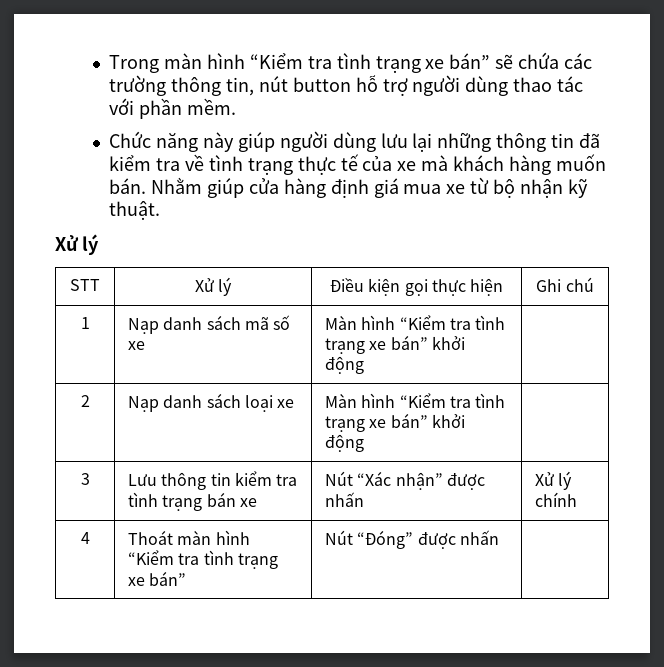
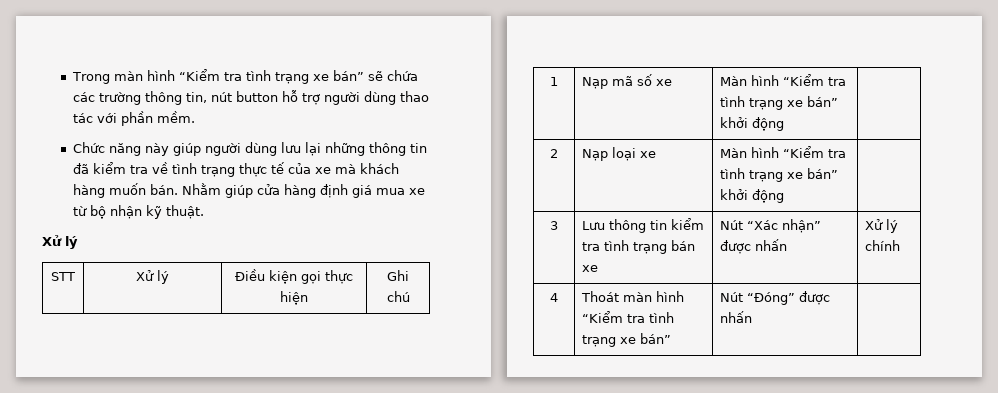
[163,315,241,330] danh sách -> (609, 83) none
[163,393,241,408] danh sách -> (609, 155) none

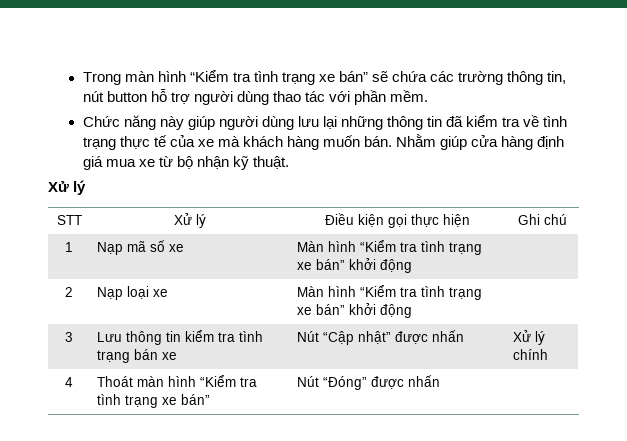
[747,219,822,233] “Xác nhận” -> [322,331,391,345] “Cập nhật”

